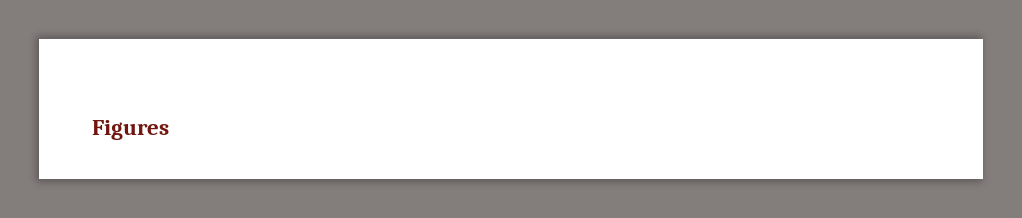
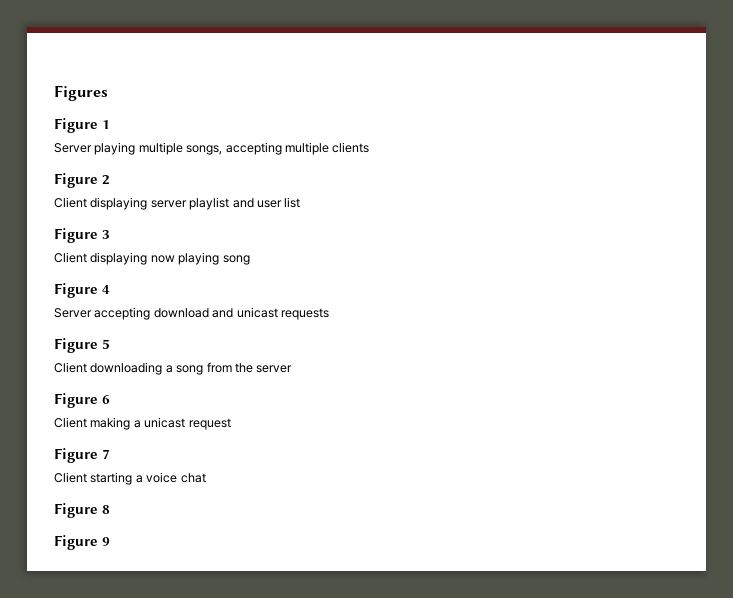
(169, 130) none -> [54,118,111,133] [54,142,370,155] [54,173,111,188] [54,197,301,210] [54,228,111,243] [54,252,250,265] [54,283,111,298] [54,307,329,320] [54,338,111,353] [54,362,293,375] [54,393,111,408] [54,417,231,430] [54,448,111,463] [54,472,206,485] [54,503,111,518] [54,535,111,550] // Figure 1 // Server playing multiple songs, accepting multiple clients // Figure 2 // Client displaying server playlist and user list // Figure 3 // Client displaying now playing song // Figure 4 // Server accepting download and unicast requests // Figure 5 // Client downloading a song from the server // Figure 6 // Client making a unicast request // Figure 7 // Client starting a voice chat // Figure 8 // Figure 9

